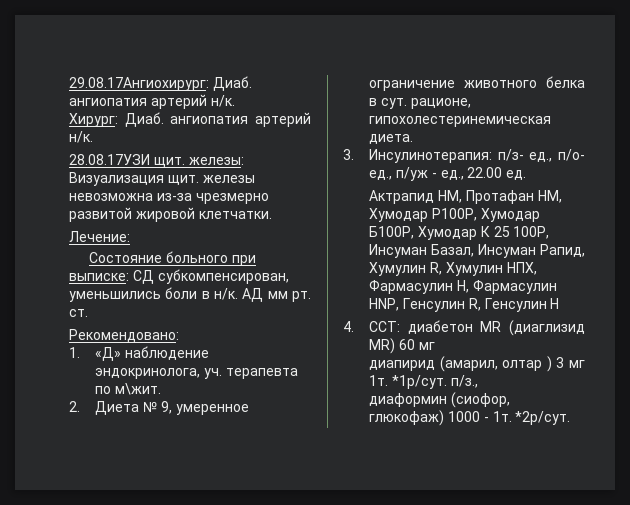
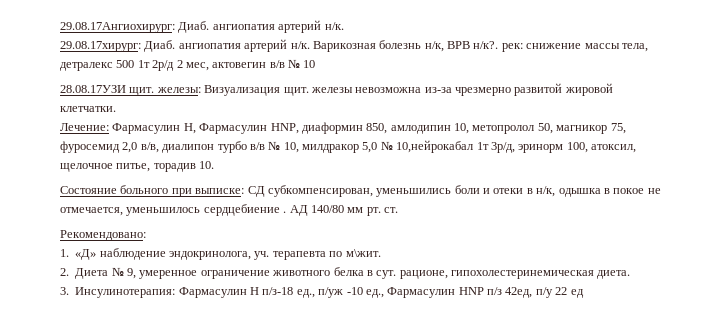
[69,112,311,127] [69,131,93,143] Хирург: Диаб. ангиопатия артерий н/к. -> [60,39,648,52] [60,59,316,71] 29.08.17хирург: Диаб. ангиопатия артерий н/к. Варикозная болезнь н/к, ВРВ н/к?. рек: снижение массы тела, детралекс 500 1т 2р/д 2 мес, актовегин в/в № 10
(130, 236) none -> [112,122,626,134] [60,140,636,153] [60,161,215,172] Фармасулин Н, Фармасулин НNP, диаформин 850, амлодипин 10, метопролол 50, магникор 75, фуросемид 2,0 в/в, диалипон турбо в/в № 10, милдракор 5,0 № 10,нейрокабал 1т 3р/д, эринорм 100, атоксил, щелочное питье, торадив 10.
[201,288,264,302] в н/к. АД -> [483,186,661,197] [60,204,344,216] и отеки в н/к, одышка в покое не отмечается, уменьшилось сердцебиение . АД 140/80
[497,149,585,162] [369,167,527,181] [369,190,562,204] [369,208,540,222] [369,226,550,240] [369,244,585,258] [369,262,537,276] [369,280,557,294] [369,298,560,312] [343,320,585,336] [369,338,435,354] [369,356,585,372] [369,375,478,389] [369,392,511,408] [369,410,571,426] п/з- ед., п/о- ед., п/уж - ед., 22.00 ед. // Актрапид НМ, Протафан НМ, Хумодар Р100Р, Хумодар Б100Р, Хумодар К 25 100Р, Инсуман Базал, Инсуман Рапид, Хумулин R, Хумулин НПХ, Фармасулин Н, Фармасулин НNР, Генсулин R, Генсулин Н // 4. ССТ: диабетон МR (диаглизид МR) 60 мг // диапирид (амарил, олтар ) 3 мг 1т. *1р/сут. п/з., // диаформин (сиофор, глюкофаж) 1000 - 1т. *2р/сут. -> [178,287,584,298] Фармасулин Н п/з-18 ед., п/уж -10 ед., Фармасулин НNP п/з 42ед, п/у 22 ед

